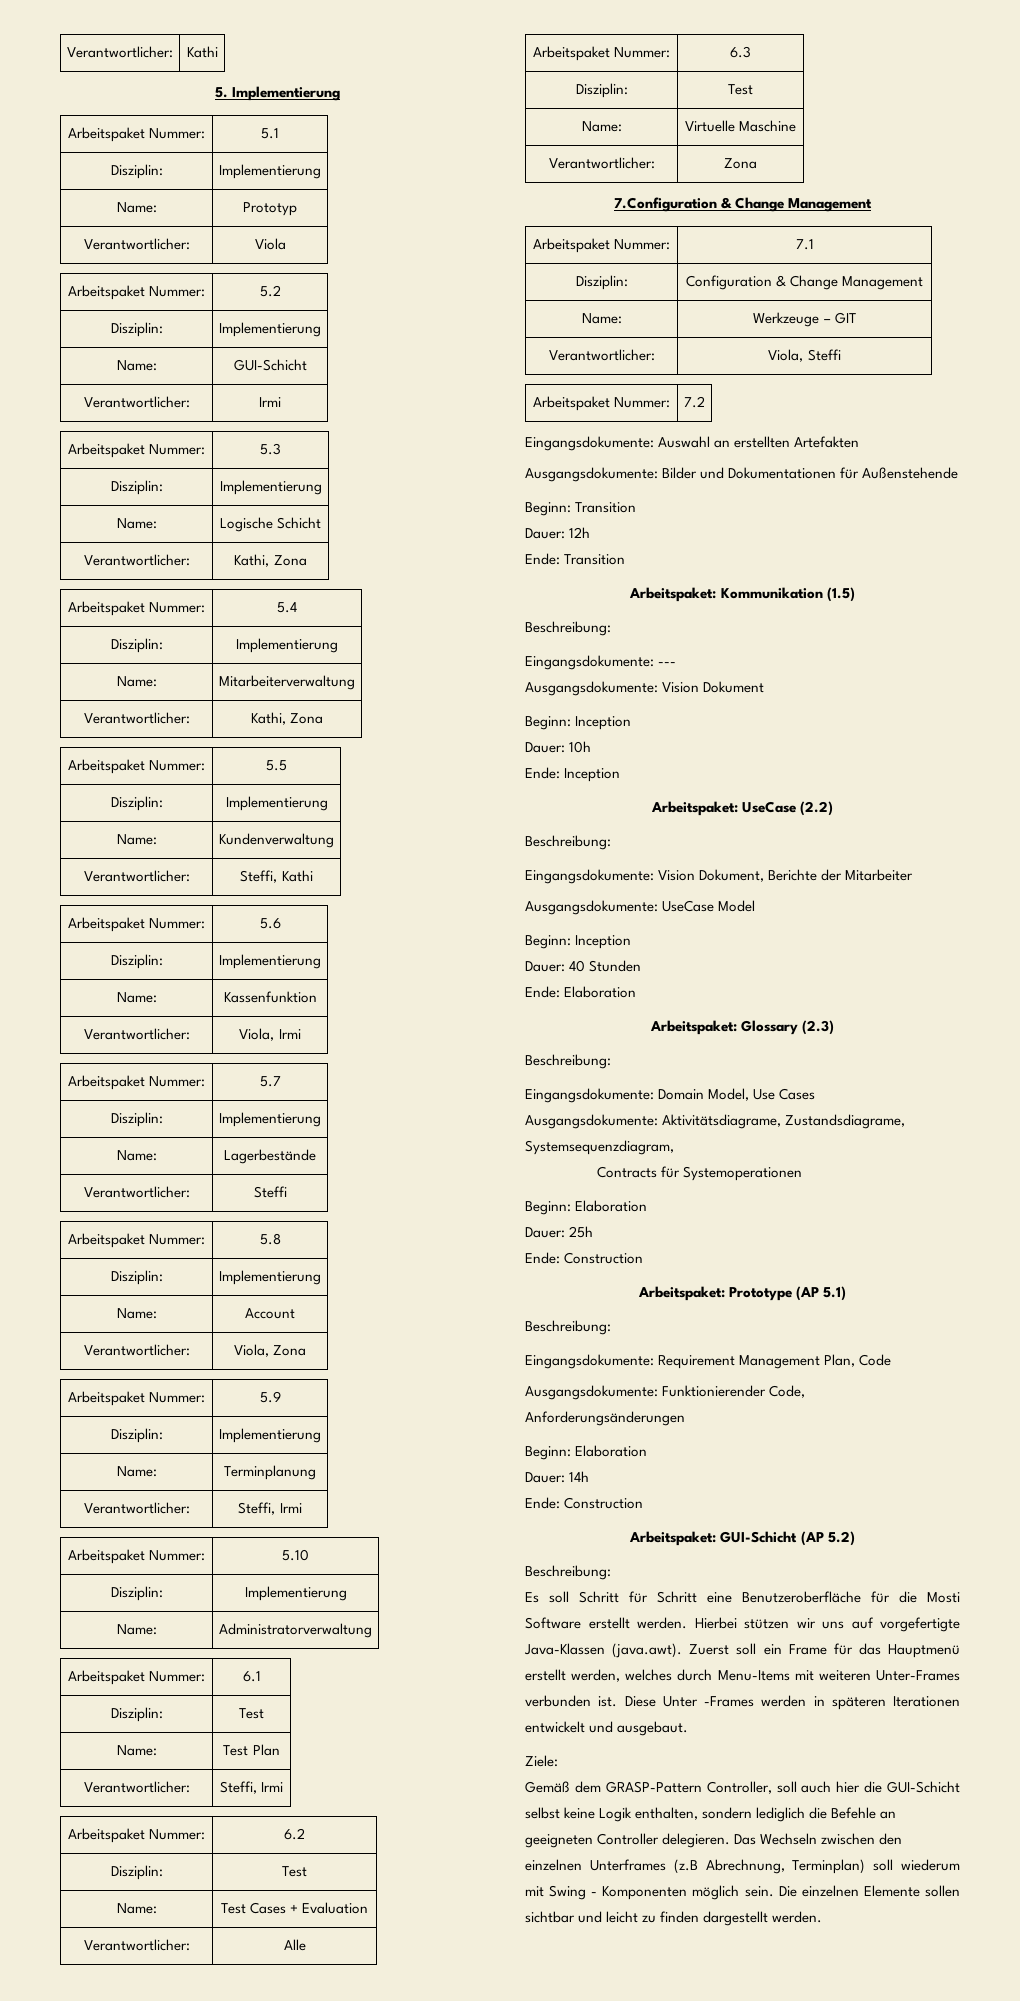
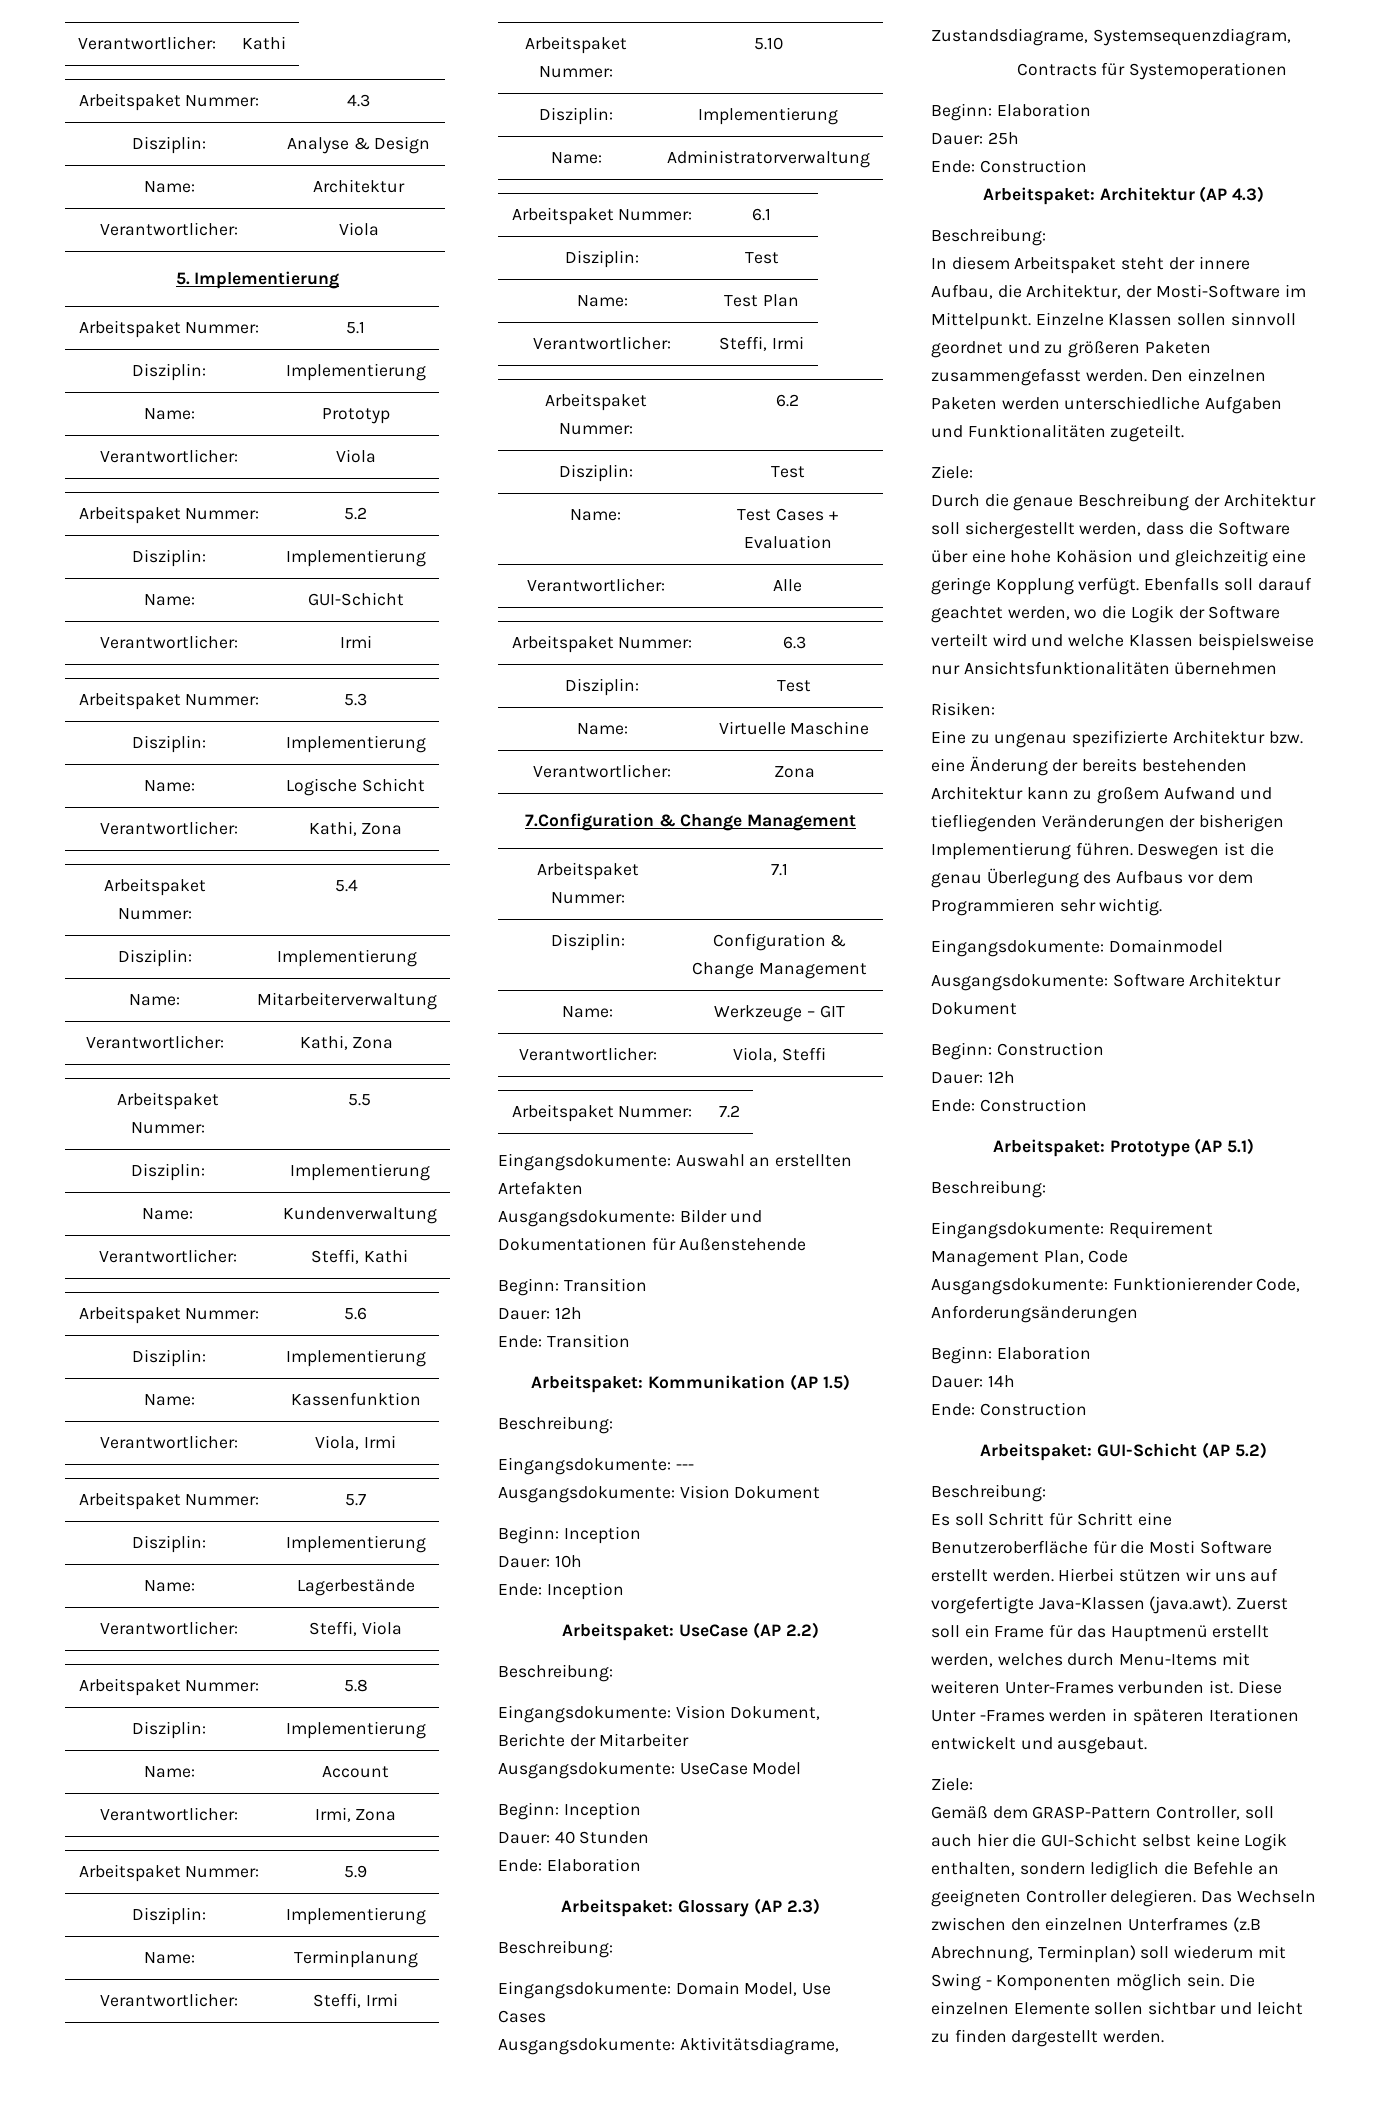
(218, 52) none -> [78,93,260,111] [347,94,370,107] [132,136,206,154] [286,136,431,154] [143,181,195,193] [313,179,405,193] [100,222,238,236] [338,222,379,236] // Arbeitspaket Nummer: | 4.3 // Disziplin: | Analyse & Design // Name: | Architektur // Verantwortlicher: | Viola
[253,1186,287,1198] Steffi -> [309,1621,402,1636] Steffi, Viola
[233,1344,269,1357] Viola, -> [314,1807,351,1822] Irmi,
[826,587,855,602] (1.5) -> [789,1374,850,1391] (AP 1.5)
[800,801,834,816] (2.2) -> [752,1622,819,1639] (AP 2.2)
[802,1020,835,1035] (2.3) -> [753,1898,820,1915] (AP 2.3)
(644, 1258) none -> [982,186,1265,205] [931,228,1046,246] [931,256,1250,274] [931,284,1306,299] [931,312,1296,330] [931,341,1211,358] [931,368,1267,386] [931,396,1283,414] [931,424,1185,442] [931,465,973,479] [931,493,1316,511] [931,521,1290,539] [931,549,1307,567] [931,577,1312,595] [931,605,1281,623] [931,633,1314,651] [931,661,1278,675] [931,702,995,716] [931,730,1303,748] [931,756,1247,776] [931,786,1272,804] [931,814,1285,832] [931,842,1274,860] [931,868,1253,888] [931,898,1163,916] [931,939,1223,957] [931,973,1282,991] [931,1002,1017,1015] [931,1042,1104,1060] [931,1071,1015,1084] [931,1098,1087,1112] // Arbeitspaket: Architektur (AP 4.3) // Beschreibung: // In diesem Arbeitspaket steht der innere Aufbau, die Architektur, der Mosti-Software im Mittelpunkt. Einzelne Klassen sollen sinnvoll geordnet und zu größeren Paketen zusammengefasst werden. Den einzelnen Paketen werden unterschiedliche Aufgaben und Funktionalitäten zugeteilt. // Ziele: // Durch die genaue Beschreibung der Architektur soll sichergestellt werden, dass die Software über eine hohe Kohäsion und gleichzeitig eine geringe Kopplung verfügt. Ebenfalls soll darauf geachtet werden, wo die Logik der Software verteilt wird und welche Klassen beispielsweise nur Ansichtsfunktionalitäten übernehmen // Risiken: // Eine zu ungenau spezifizierte Architektur bzw. eine Änderung der bereits bestehenden Architektur kann zu großem Aufwand und tiefliegenden Veränderungen der bisherigen Implementierung führen. Deswegen ist die genau Überlegung des Aufbaus vor dem Programmieren sehr wichtig. // Eingangsdokumente: Domainmodel // Ausgangsdokumente: Software Architektur Dokument // Beginn: Construction // Dauer: 12h // Ende: Construction

